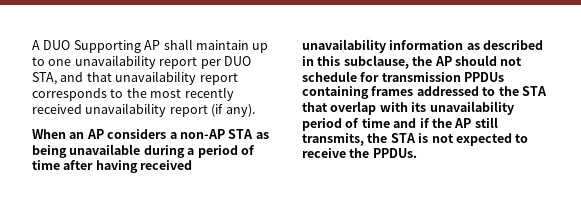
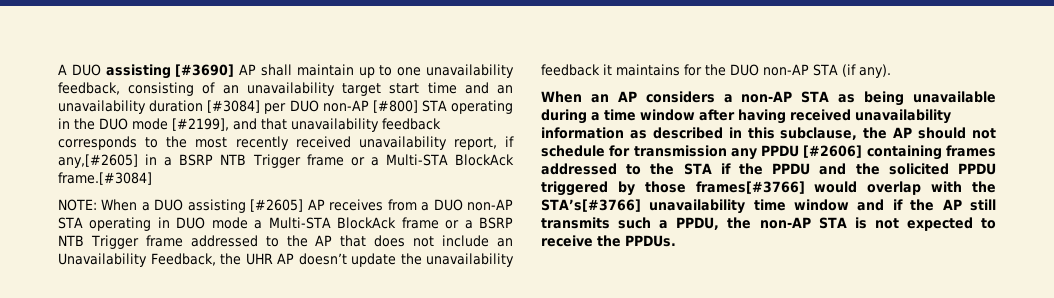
[73,40,141,53] Supporting -> [105,64,235,79] assisting [#3690]
[159,56,251,69] [32,72,57,85] report per DUO STA, -> [58,82,513,96] [58,100,513,114] [58,118,229,131] feedback, consisting of an unavailability target start time and an unavailability duration [#3084] per DUO non-AP [#800] STA operating in the DUO mode [#2199],
[199,73,238,85] report -> [382,118,441,130] feedback
[169,105,208,117] report -> [453,136,514,150] [58,154,514,168] [58,172,152,185] [58,199,513,213] [58,217,513,231] [58,235,513,249] [58,253,514,267] [541,64,838,76] report, if any,[#2605] in a BSRP NTB Trigger frame or a Multi-STA BlockAck frame.[#3084] // NOTE: When a DUO assisting [#2605] AP receives from a DUO non-AP STA operating in DUO mode a Multi-STA BlockAck frame or a BSRP NTB Trigger frame addressed to the AP that does not include an Unavailability Feedback, the UHR AP doesn’t update the unavailability feedback it maintains for the DUO non-AP STA
[197,145,255,158] [32,160,60,170] period of time -> [604,109,695,121] time window
[464,72,505,82] PPDUs -> [730,145,863,160] any PPDU [#2606]
[302,101,514,115] [302,118,390,131] that overlap with its unavailability period of time -> [720,163,996,175] [541,181,996,196] [541,199,850,214] if the PPDU and the solicited PPDU triggered by those frames[#3766] would overlap with the STA’s[#3766] unavailability time window
[302,133,388,146] transmits, the -> [541,217,811,230] transmits such a PPDU, the non-AP

